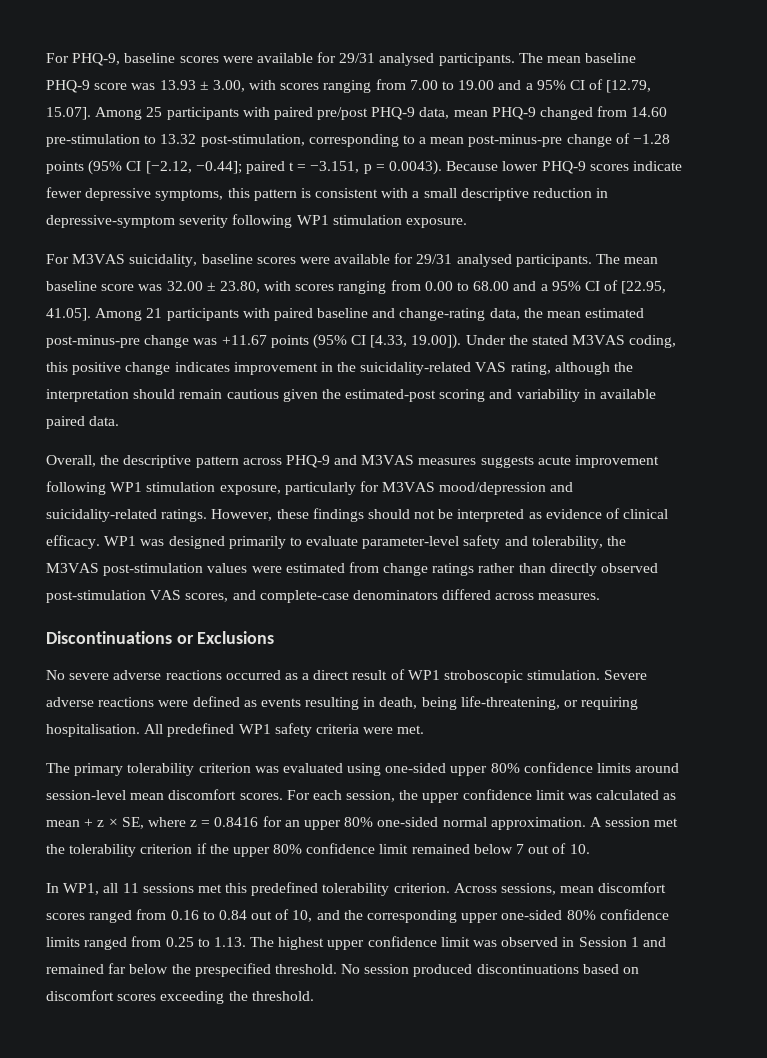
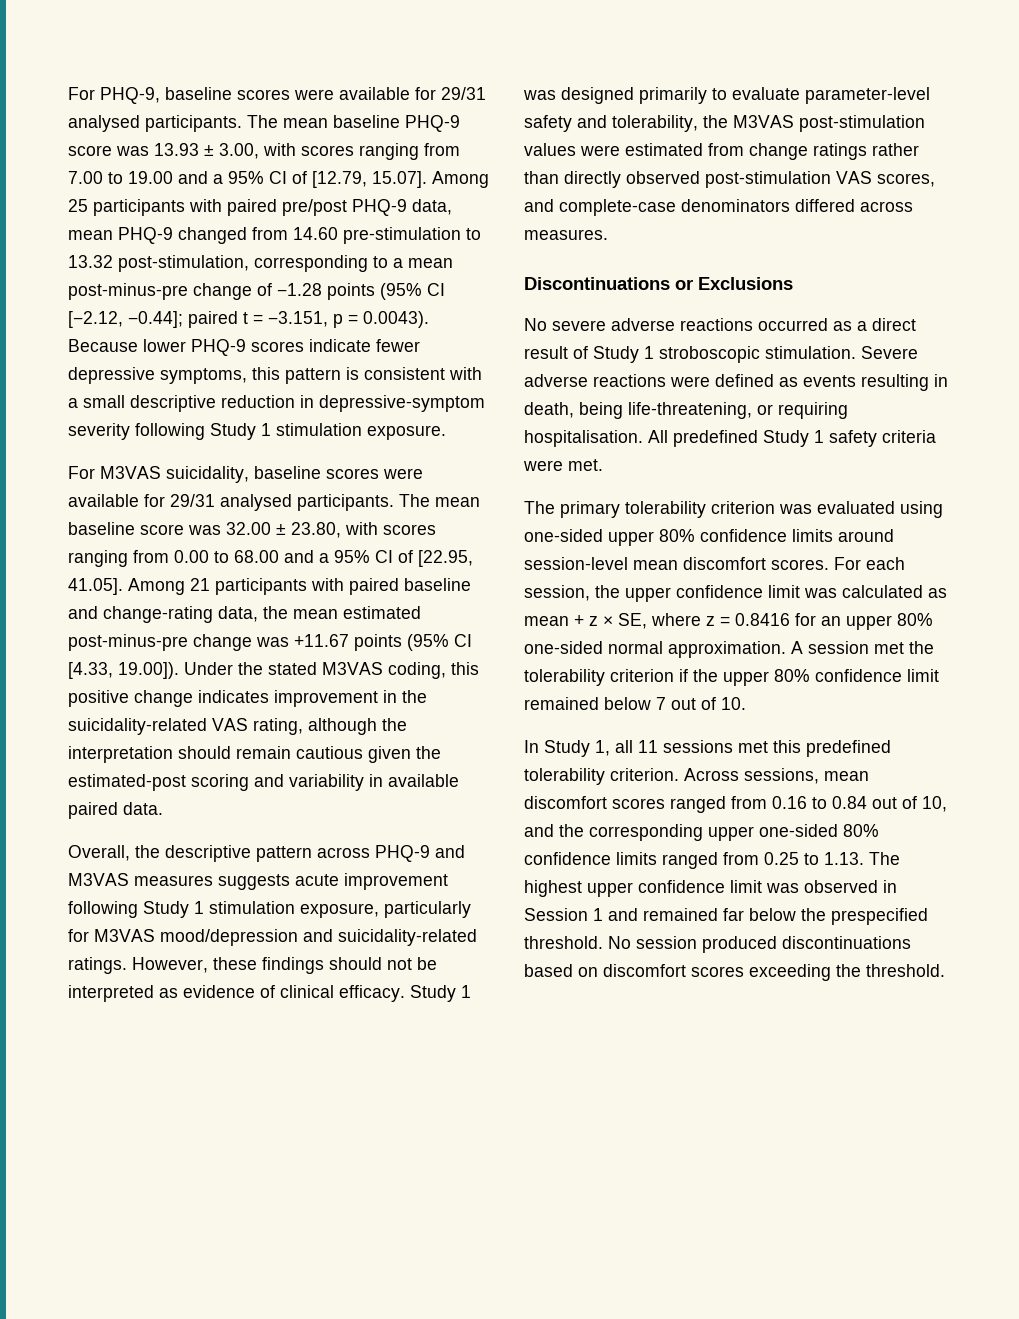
[296,215,329,225] WP1 -> [210,423,271,440] Study 1
[110,482,143,492] WP1 -> [143,901,204,918] Study 1
[104,536,137,546] WP1 -> [410,985,471,1002] Study 1
[407,670,440,680] WP1 -> [593,346,654,363] Study 1
[238,724,271,734] WP1 -> [763,430,824,447] Study 1
[63,883,100,895] WP1, -> [544,740,610,757] Study 1,

